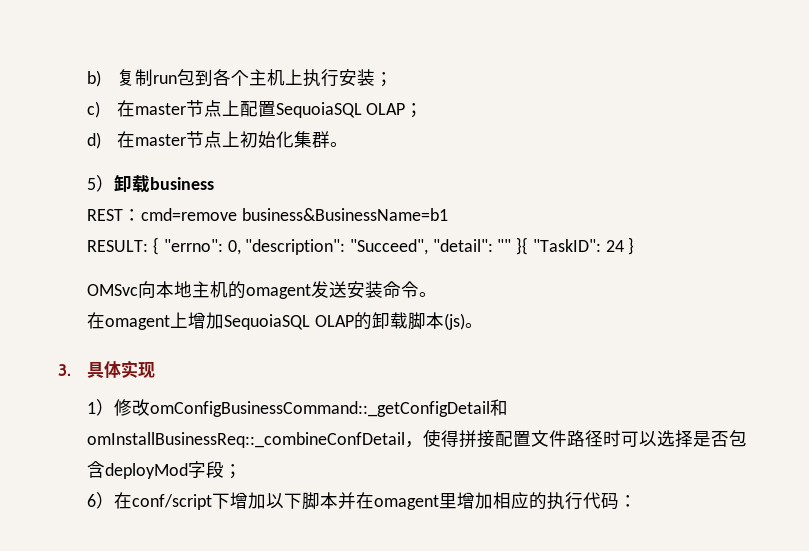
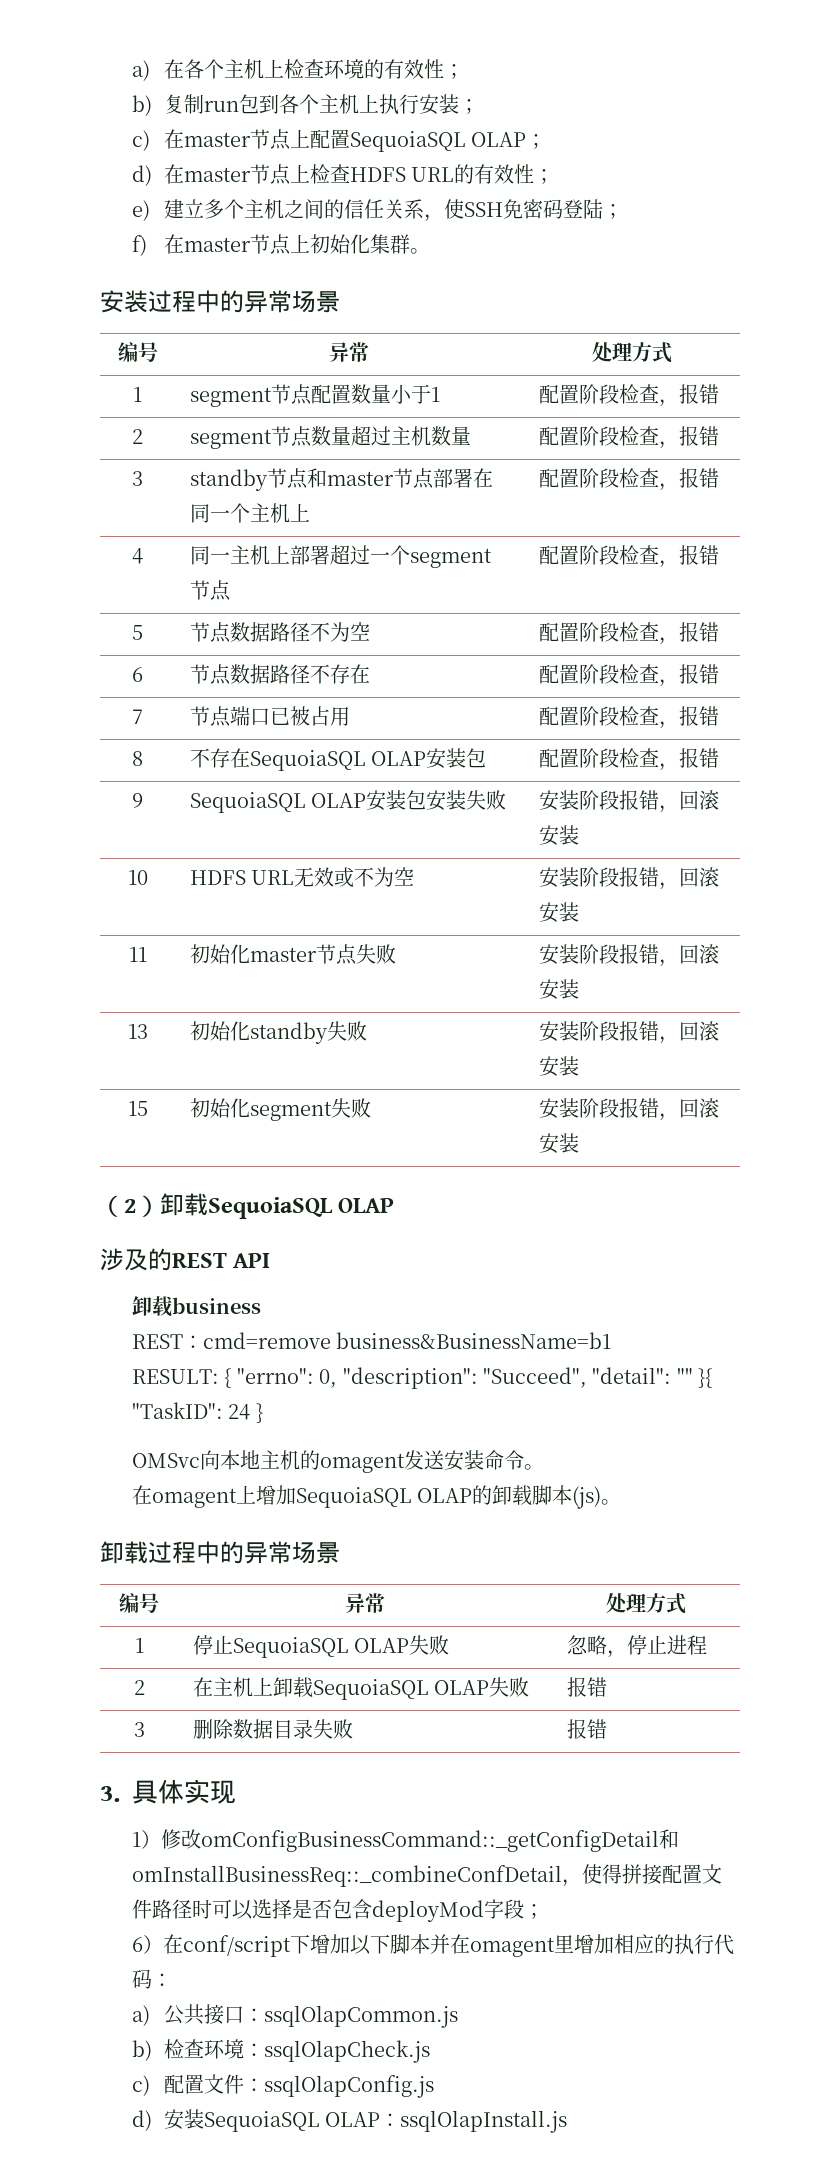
(87, 78) none -> [131,59,464,81] a)在各个主机上检查环境的有效性； //
[239,131,348,148] [87,175,115,192] 初始化集群。 // 5） -> [309,164,555,184] [131,199,623,222] [131,234,430,256] [100,290,340,313] [117,342,158,362] [329,342,369,362] [591,342,672,363] [133,387,142,402] [189,384,440,407] [538,384,719,407] [132,429,143,444] [189,426,471,449] [538,426,719,449] [132,471,143,486] [189,468,493,491] [189,503,310,523] [538,468,719,491] [132,548,143,564] [189,545,492,568] [189,580,231,601] [538,545,719,568] [132,625,143,640] [189,622,370,643] [538,622,719,645] [132,667,143,682] [189,664,370,685] [538,664,719,687] [132,709,143,724] [189,706,350,727] [538,706,719,729] [132,751,143,766] [189,748,487,771] [538,748,719,771] [132,793,143,808] [189,790,507,813] [538,790,719,813] [538,825,579,846] [127,870,148,885] [189,867,415,888] [538,867,719,890] [538,902,579,923] [128,947,147,962] [189,944,396,965] [538,944,719,967] [538,979,579,1000] [127,1024,148,1039] [189,1021,367,1044] [538,1021,719,1044] [538,1056,579,1077] [127,1101,148,1116] [189,1098,371,1121] [538,1098,719,1121] [538,1133,579,1154] [100,1193,395,1219] [100,1248,271,1271] 检查HDFS URL的有效性； // e)建立多个主机之间的信任关系，使SSH免密码登陆； // f)在master节点上初始化集群。 // 安装过程中的异常场景 // 编号 | 异常 | 处理方式 // 1 | segment节点配置数量小于1 | 配置阶段检查，报错 // 2 | segment节点数量超过主机数量 | 配置阶段检查，报错 // 3 | standby节点和master节点部署在同一个主机上 | 配置阶段检查，报错 // 4 | 同一主机上部署超过一个segment节点 | 配置阶段检查，报错 // 5 | 节点数据路径不为空 | 配置阶段检查，报错 // 6 | 节点数据路径不存在 | 配置阶段检查，报错 // 7 | 节点端口已被占用 | 配置阶段检查，报错 // 8 | 不存在SequoiaSQL OLAP安装包 | 配置阶段检查，报错 // 9 | SequoiaSQL OLAP安装包安装失败 | 安装阶段报错，回滚安装 // 10 | HDFS URL无效或不为空 | 安装阶段报错，回滚安装 // 11 | 初始化master节点失败 | 安装阶段报错，回滚安装 // 13 | 初始化standby失败 | 安装阶段报错，回滚安装 // 15 | 初始化segment失败 | 安装阶段报错，回滚安装 // （2）卸载SequoiaSQL OLAP // 涉及的REST API //
(484, 325) none -> [100,1541,340,1564] [119,1593,159,1613] [344,1593,385,1613] [605,1593,686,1614] [134,1638,144,1653] [192,1635,450,1658] [566,1635,707,1658] [133,1680,145,1695] [192,1677,530,1700] [566,1677,607,1697] [133,1722,145,1737] [192,1719,353,1739] [566,1719,607,1739] // 卸载过程中的异常场景 // 编号 | 异常 | 处理方式 // 1 | 停止SequoiaSQL OLAP失败 | 忽略，停止进程 // 2 | 在主机上卸载SequoiaSQL OLAP失败 | 报错 // 3 | 删除数据目录失败 | 报错
(638, 501) none -> [131,2004,458,2028] [131,2039,430,2063] [131,2074,434,2098] [131,2109,568,2133] // a)公共接口：ssqlOlapCommon.js // b)检查环境：ssqlOlapCheck.js // c)配置文件：ssqlOlapConfig.js // d)安装SequoiaSQL OLAP：ssqlOlapInstall.js

